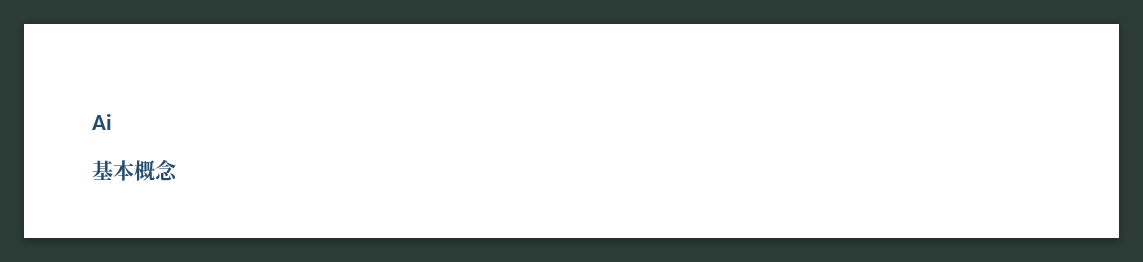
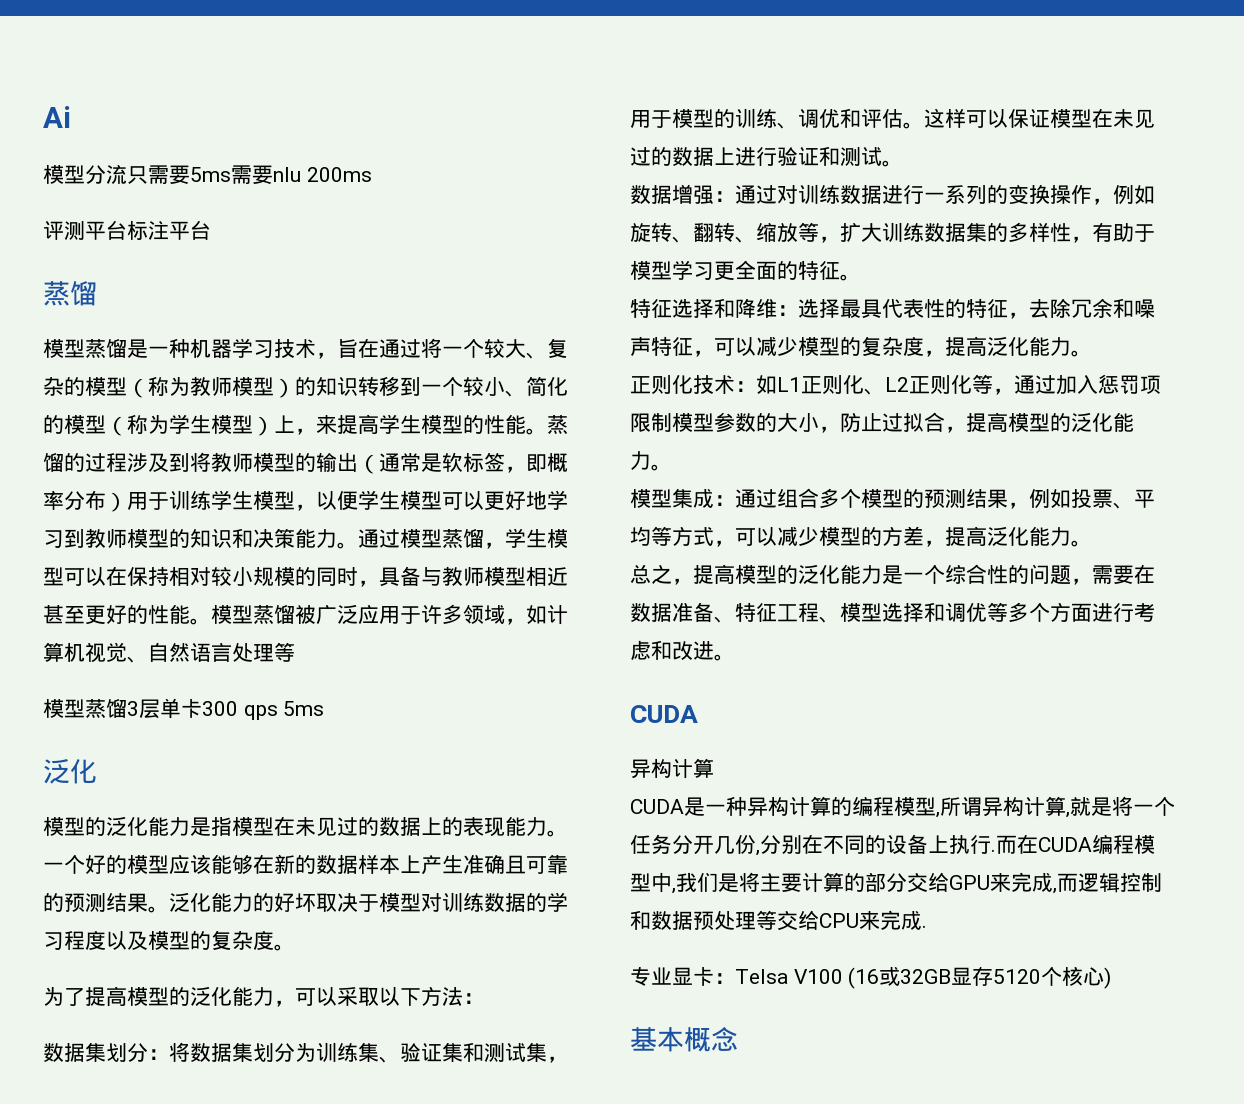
(112, 122) none -> [43,164,372,184] [43,220,211,240] [43,281,97,306] [43,338,568,359] [43,376,568,398] [43,414,568,436] [43,452,568,474] [43,490,568,512] [43,528,568,549] [43,566,568,587] [43,604,568,625] [43,642,295,663] [43,698,325,720] [43,759,97,784] [43,816,568,837] [43,854,568,875] [43,892,568,913] [43,930,295,951] [43,986,484,1007] [43,1042,568,1063] [630,108,1155,129] [630,146,903,167] [630,184,1155,205] [630,222,1155,243] [630,260,861,281] [630,298,1155,319] [630,336,1092,357] [630,374,1161,395] [630,412,1134,433] [630,451,672,471] [630,488,1155,509] [630,526,1092,547] [630,564,1155,585] [630,602,1155,623] [630,640,735,661] [630,705,698,723] [630,758,714,779] [630,796,1175,818] [630,834,1155,856] [630,872,1162,894] [630,910,927,931] [630,966,1112,989] // 模型分流只需要5ms需要nlu 200ms // 评测平台标注平台 // 蒸馏 // 模型蒸馏是一种机器学习技术，旨在通过将一个较大、复杂的模型（称为教师模型）的知识转移到一个较小、简化的模型（称为学生模型）上，来提高学生模型的性能。蒸馏的过程涉及到将教师模型的输出（通常是软标签，即概率分布）用于训练学生模型，以便学生模型可以更好地学习到教师模型的知识和决策能力。通过模型蒸馏，学生模型可以在保持相对较小规模的同时，具备与教师模型相近甚至更好的性能。模型蒸馏被广泛应用于许多领域，如计算机视觉、自然语言处理等 // 模型蒸馏3层单卡300 qps 5ms // 泛化 // 模型的泛化能力是指模型在未见过的数据上的表现能力。一个好的模型应该能够在新的数据样本上产生准确且可靠的预测结果。泛化能力的好坏取决于模型对训练数据的学习程度以及模型的复杂度。 // 为了提高模型的泛化能力，可以采取以下方法： // 数据集划分：将数据集划分为训练集、验证集和测试集，用于模型的训练、调优和评估。这样可以保证模型在未见过的数据上进行验证和测试。 // 数据增强：通过对训练数据进行一系列的变换操作，例如旋转、翻转、缩放等，扩大训练数据集的多样性，有助于模型学习更全面的特征。 // 特征选择和降维：选择最具代表性的特征，去除冗余和噪声特征，可以减少模型的复杂度，提高泛化能力。 // 正则化技术：如L1正则化、L2正则化等，通过加入惩罚项限制模型参数的大小，防止过拟合，提高模型的泛化能力。 // 模型集成：通过组合多个模型的预测结果，例如投票、平均等方式，可以减少模型的方差，提高泛化能力。 // 总之，提高模型的泛化能力是一个综合性的问题，需要在数据准备、特征工程、模型选择和调优等多个方面进行考虑和改进。 // CUDA // 异构计算 // CUDA是一种异构计算的编程模型,所谓异构计算,就是将一个任务分开几份,分别在不同的设备上执行.而在CUDA编程模型中,我们是将主要计算的部分交给GPU来完成,而逻辑控制和数据预处理等交给CPU来完成. // 专业显卡：Telsa V100 (16或32GB显存5120个核心)

